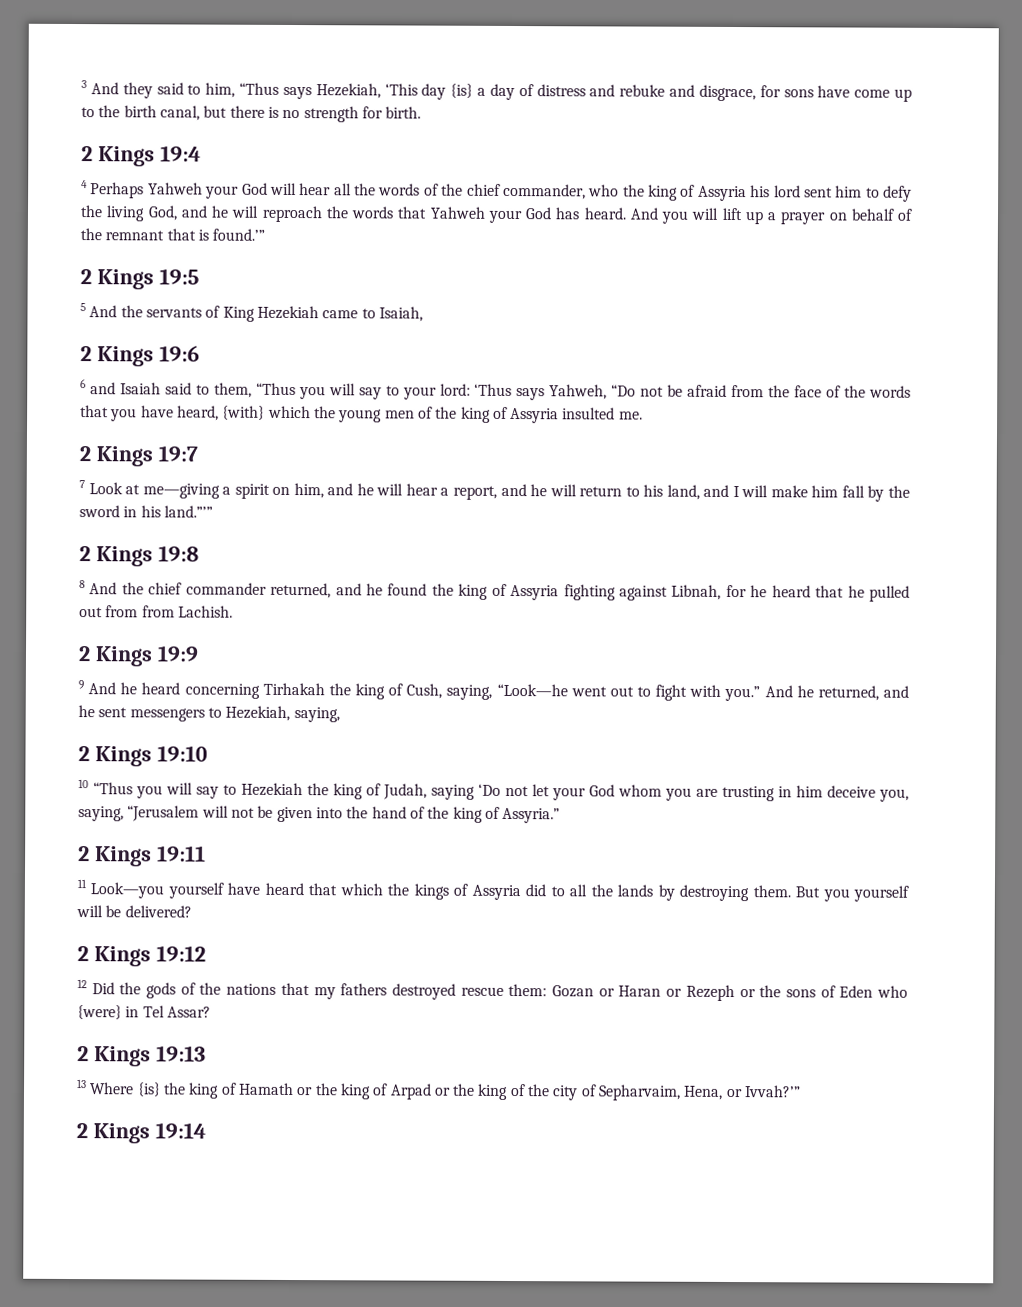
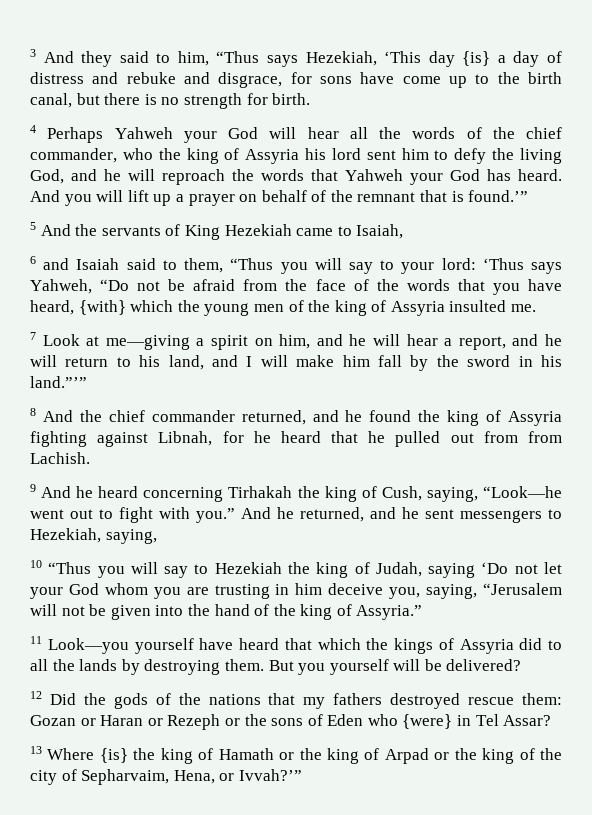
[81,145,201,167] // 2 Kings 19:4 -> (311, 99) none
[80,268,199,290] // 2 Kings 19:5 -> (529, 196) none
[80,345,200,367] // 2 Kings 19:6 -> (404, 231) none
[79,445,198,467] // 2 Kings 19:7 -> (537, 308) none
[79,545,199,567] // 2 Kings 19:8 -> (87, 382) none
[78,645,199,667] // 2 Kings 19:9 -> (90, 458) none
[78,745,208,767] // 2 Kings 19:10 -> (157, 536) none
[78,845,206,867] // 2 Kings 19:11 -> (423, 612) none
[77,945,206,967] // 2 Kings 19:12 -> (522, 665) none
[77,1045,206,1067] // 2 Kings 19:13 -> (552, 720) none
[76,1122,206,1144] // 2 Kings 19:14 -> (302, 775) none

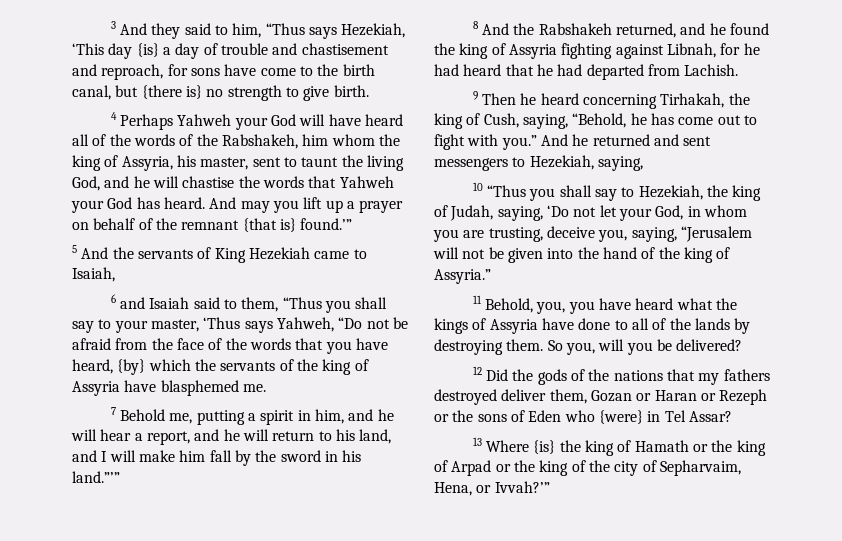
[30,72,283,88] distress and rebuke and disgrace, -> [220,43,389,55] [72,64,164,80] trouble and chastisement and reproach,
[448,76,467,88] up -> (296, 72) none
[104,93,268,109] there is no strength for -> [141,85,330,101] {there is} no strength to give
[307,127,562,139] [30,148,487,164] hear all the words of the chief commander, who the king of Assyria his lord sent him to defy -> [328,114,404,126] [72,134,400,149] [72,155,339,171] have heard all of the words of the Rabshakeh, him whom the king of Assyria, his master, sent to taunt
[162,169,225,185] reproach -> [182,176,235,188] chastise
[64,190,124,206] you will -> [240,200,299,213] may you
[420,190,464,202] that is -> [242,218,296,232] {that is}
[314,258,342,270] will -> [355,297,388,309] shall
[441,258,476,270] lord: -> [150,319,199,332] master,
[78,300,284,316] {with} which the young men -> [117,359,276,375] {by} which the servants
[449,300,507,312] insulted -> [124,380,239,396] have blasphemed
[42,334,190,350] Look at me—giving -> [120,409,245,425] Behold me, putting
[254,338,273,346] on -> [297,410,311,421] in
[108,410,235,422] chief commander -> [538,23,612,35] Rabshakeh
(271, 437) none -> [434,64,459,76] had
[395,431,518,447] pulled out from -> [557,64,644,80] had departed
[41,486,72,498] And -> [482,93,517,105] Then
[228,486,293,498] Tirhakah -> [660,93,725,108] Tirhakah,
[482,486,562,498] [30,509,64,519] “Look—he went -> [572,113,714,128] “Behold, he has come
[300,507,419,522] returned, and he -> [592,134,679,146] returned and
[130,562,282,578] will say to Hezekiah -> [559,185,703,201] shall say to Hezekiah,
[428,563,476,578] saying -> [497,206,543,221] saying,
[68,583,99,595] God -> [655,205,701,220] God, in
[214,583,323,599] trusting in him -> [488,227,543,242] trusting,
[47,638,361,654] Look—you yourself have heard that which -> [485,298,713,314] Behold, you, you have heard what
[519,638,543,650] did -> [541,318,611,330] have done
(48, 665) none -> [652,318,667,330] of
[268,659,421,675] But you yourself will -> [547,339,653,355] So you, will you
[468,693,562,705] rescue them: -> [501,389,587,404] deliver them,

